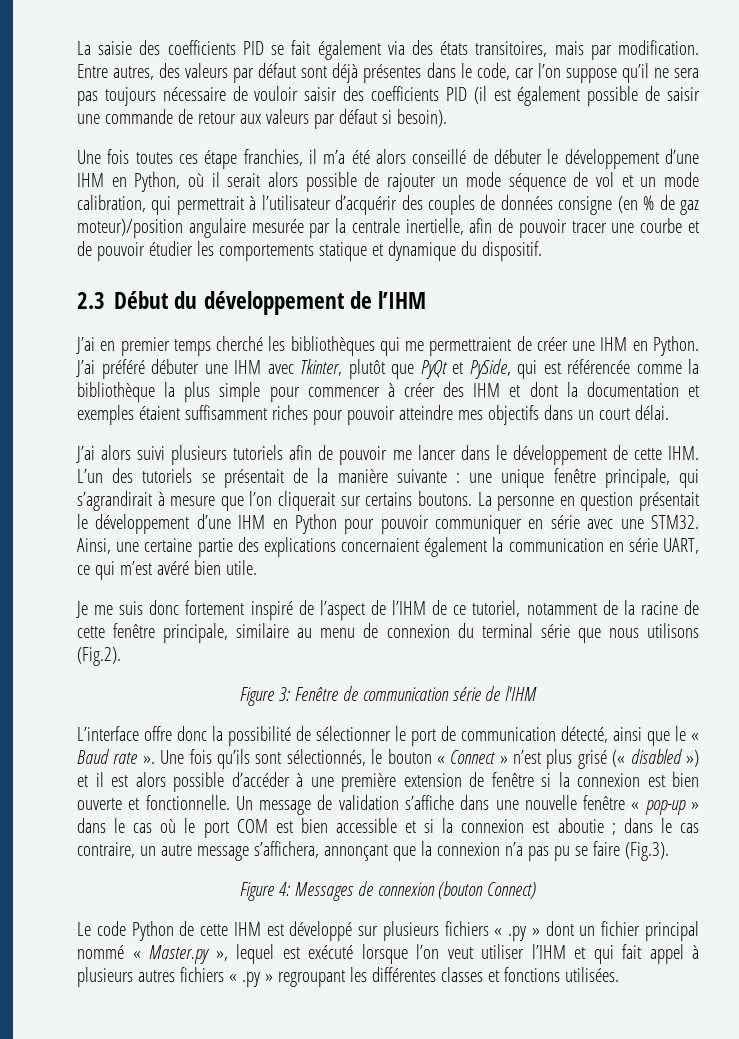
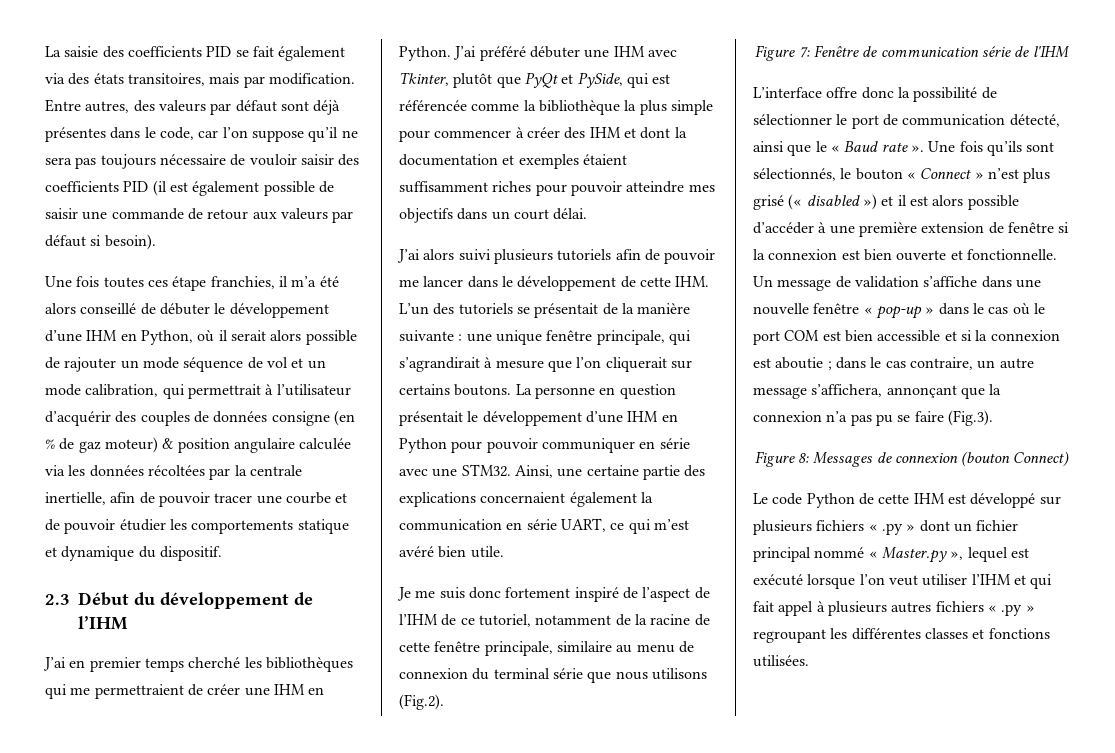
[77,218,304,238] moteur)/position angulaire mesurée -> [104,437,352,453] [45,465,205,477] moteur) & position angulaire calculée via les données récoltées
[278,687,290,701] 3: -> [798,47,810,58] 7:
[278,882,290,896] 4: -> [797,453,809,463] 8:

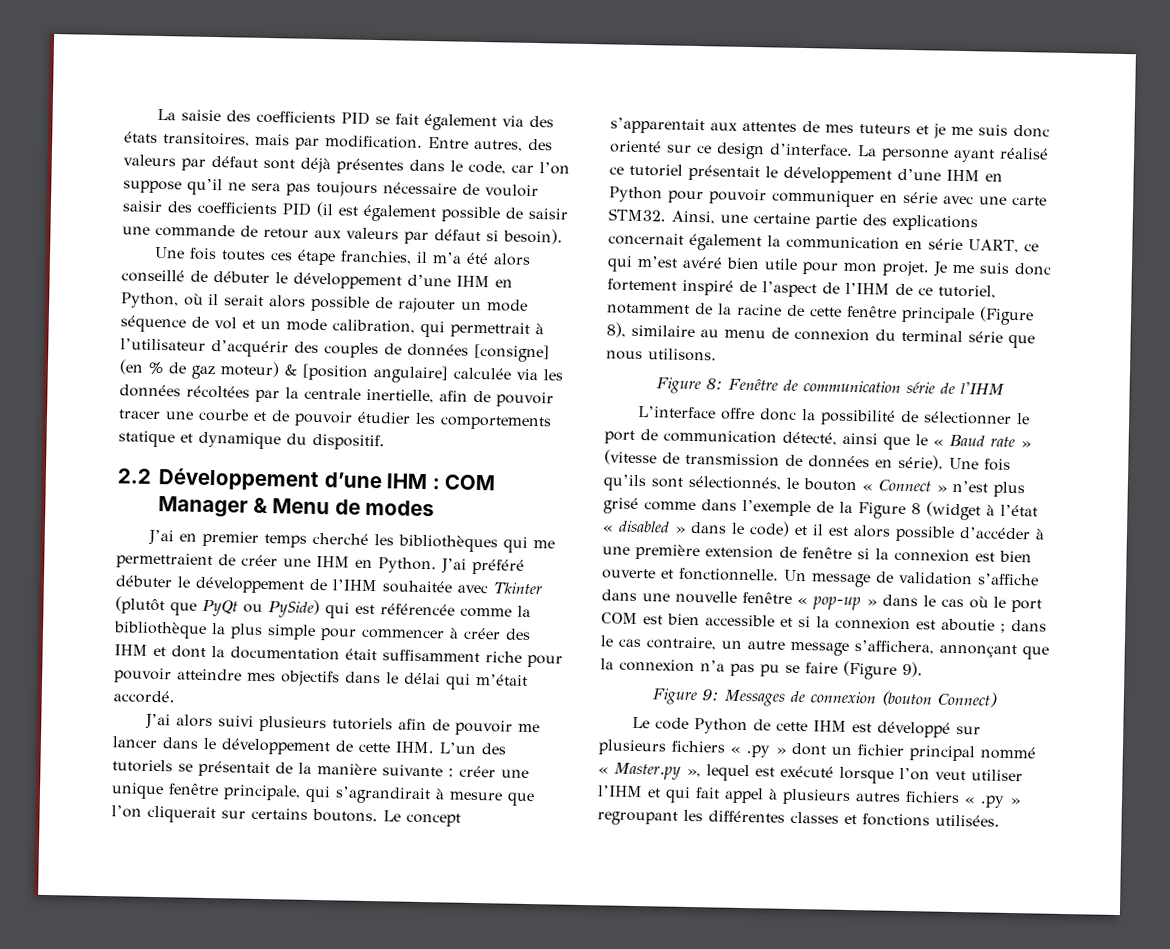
[271,411,330,426] consigne -> [474,343,550,363] [consigne]
[177,438,295,453] position angulaire -> [302,363,448,384] [position angulaire]
[45,592,313,609] [78,616,128,630] 2.3 Début du développement de l’IHM -> [117,467,496,492] [158,496,435,518] 2.2 Développement d’une IHM : COM Manager & Menu de modes
[584,46,677,58] [399,72,623,88] une IHM avec Tkinter, plutôt que PyQt et PySide, -> [177,576,542,595] [115,596,320,619] le développement de l’IHM souhaitée avec Tkinter (plutôt que PyQt ou PySide)
[502,154,627,169] [399,181,532,193] et exemples étaient suffisamment riches -> [345,648,522,663] était suffisamment riche
[491,208,588,220] un court délai. -> [386,672,528,690] [113,690,175,704] le délai qui m’était accordé.
(463, 337) none -> [459,765,496,778] créer
[515,384,676,399] La personne en question -> [383,810,461,827] [610,117,1050,139] [610,140,1049,163] [609,163,683,177] Le concept s’apparentait aux attentes de mes tuteurs et je me suis donc orienté sur ce design d’interface. La personne ayant réalisé ce tutoriel
(458, 472) none -> [1012,195,1047,206] carte
[480,492,566,503] concernaient -> [608,232,684,246] concernait
[470,546,504,558] utile. // -> [764,258,930,277] utile pour mon projet.
[484,641,553,656] principale, -> [901,306,1034,326] [606,322,626,338] principale (Figure 8),
[651,668,707,680] [399,694,444,710] [755,45,810,61] utilisons (Fig.2). // Figure 7: -> [648,348,717,362] [655,377,723,395] utilisons. // Figure 8:
[910,145,924,152] ». -> [1020,441,1032,448] [604,449,944,471] » (vitesse de transmission de données en série).
[788,194,877,210] (« disabled ») -> [644,499,1038,521] [602,520,790,537] comme dans l’exemple de la Figure 8 (widget à l’état « disabled » dans le code)
[947,410,993,426] [754,451,809,467] (Fig.3). // Figure 8: -> [843,660,923,680] [651,688,720,706] (Figure 9). // Figure 9:

